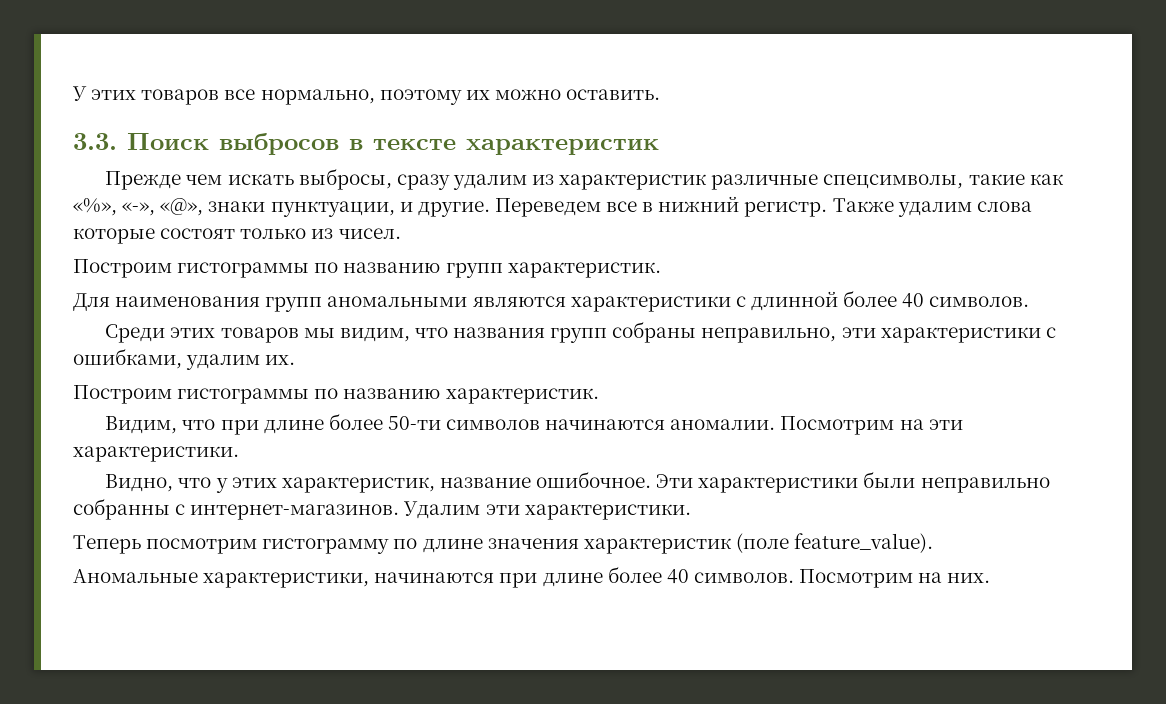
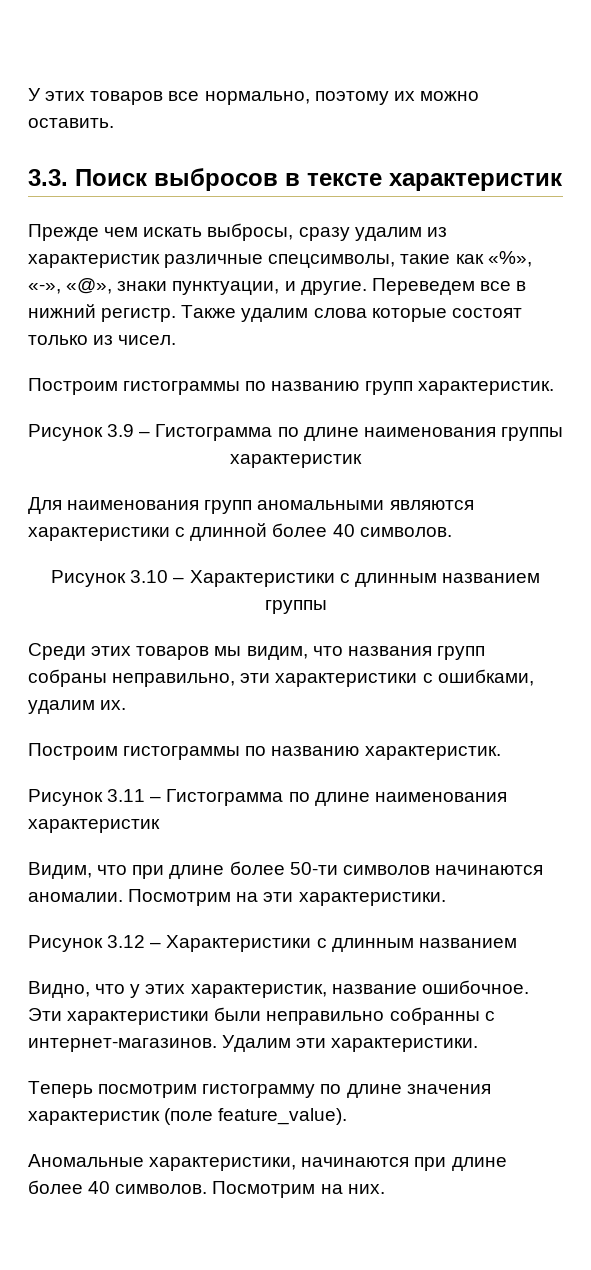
(661, 270) none -> [28,424,563,441] [230,454,362,468] // Рисунок 3.9 – Гистограмма по длине наименования группы характеристик
(1030, 301) none -> [51,570,540,587] [264,600,327,614] // Рисунок 3.10 – Характеристики с длинным названием группы
(599, 396) none -> [28,789,507,806] [28,819,160,833] // Рисунок 3.11 – Гистограмма по длине наименования характеристик
(239, 454) none -> [28,935,517,952] // Рисунок 3.12 – Характеристики с длинным названием

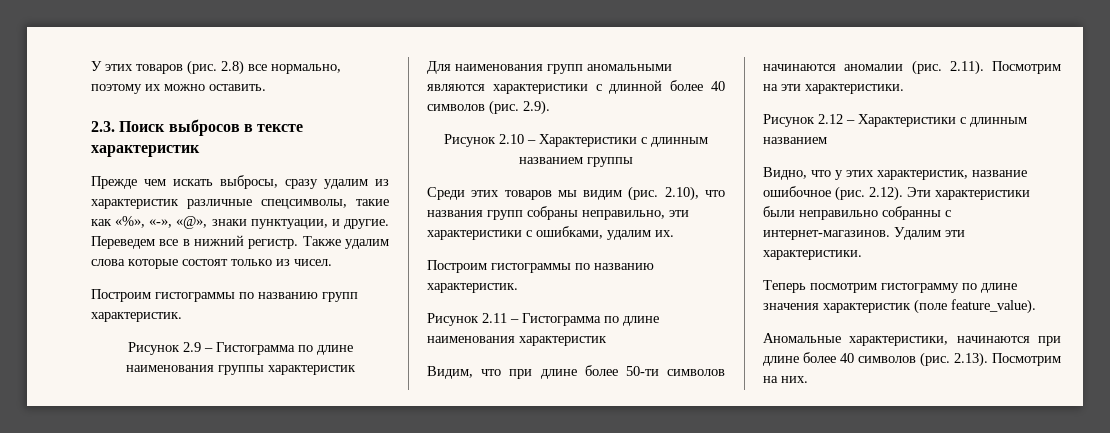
(164, 98) none -> [187,60,244,75] (рис. 2.8)
[28,169,68,186] 3.3. -> [91,121,115,132] 2.3.
[107,424,135,437] 3.9 -> [182,342,201,352] 2.9
[359,527,452,537] [51,570,169,587] символов. // Рисунок 3.10 -> [427,100,550,115] [444,134,524,147] символов (рис. 2.9). // Рисунок 2.10
[246,646,308,660] видим, -> [583,186,699,201] видим (рис. 2.10),
[107,789,146,802] 3.11 -> [482,313,507,323] 2.11
[28,892,123,902] аномалии. -> [844,60,984,75] аномалии (рис. 2.11).
[107,935,146,948] 3.12 -> [818,114,843,124] 2.12
[421,980,529,994] ошибочное. -> [763,186,903,201] ошибочное (рис. 2.12).
[115,1184,208,1194] символов. -> [858,352,988,367] символов (рис. 2.13).

